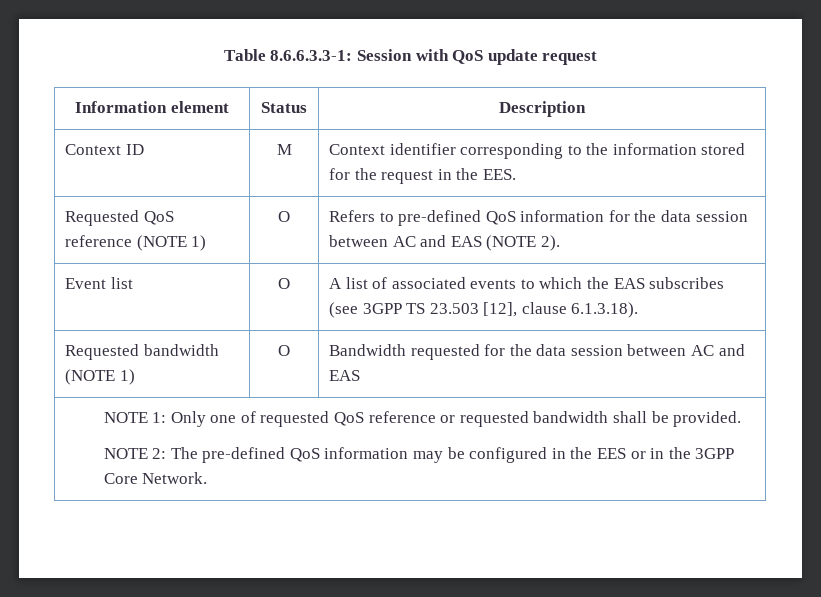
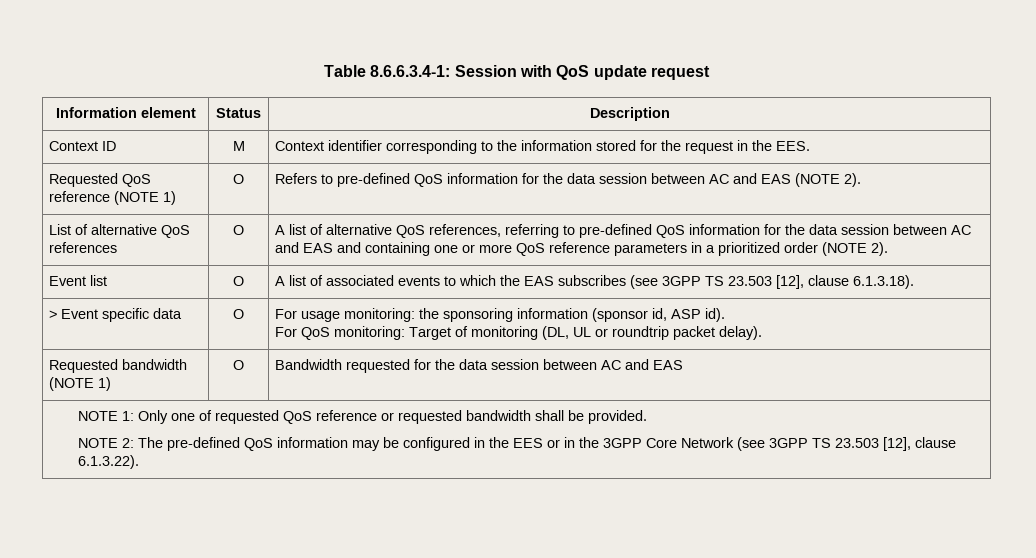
[270,50,353,61] 8.6.6.3.3-1: -> [370,65,451,77] 8.6.6.3.4-1:
(560, 243) none -> [48,224,190,238] [48,242,117,253] [233,225,244,235] [274,224,971,238] [274,242,888,256] // List of alternative QoS references | O | A list of alternative QoS references, referring to pre-defined QoS information for the data session between AC and EAS and containing one or more QoS reference parameters in a prioritized order (NOTE 2).
(639, 310) none -> [48,308,182,322] [233,309,244,319] [274,308,725,322] [274,326,762,340] // > Event specific data | O | For usage monitoring: the sponsoring information (sponsor id, ASP id). // For QoS monitoring: Target of monitoring (DL, UL or roundtrip packet delay).
[142,472,208,484] Network. -> [681,437,957,451] [78,455,140,469] Network (see 3GPP TS 23.503 [12], clause 6.1.3.22).

